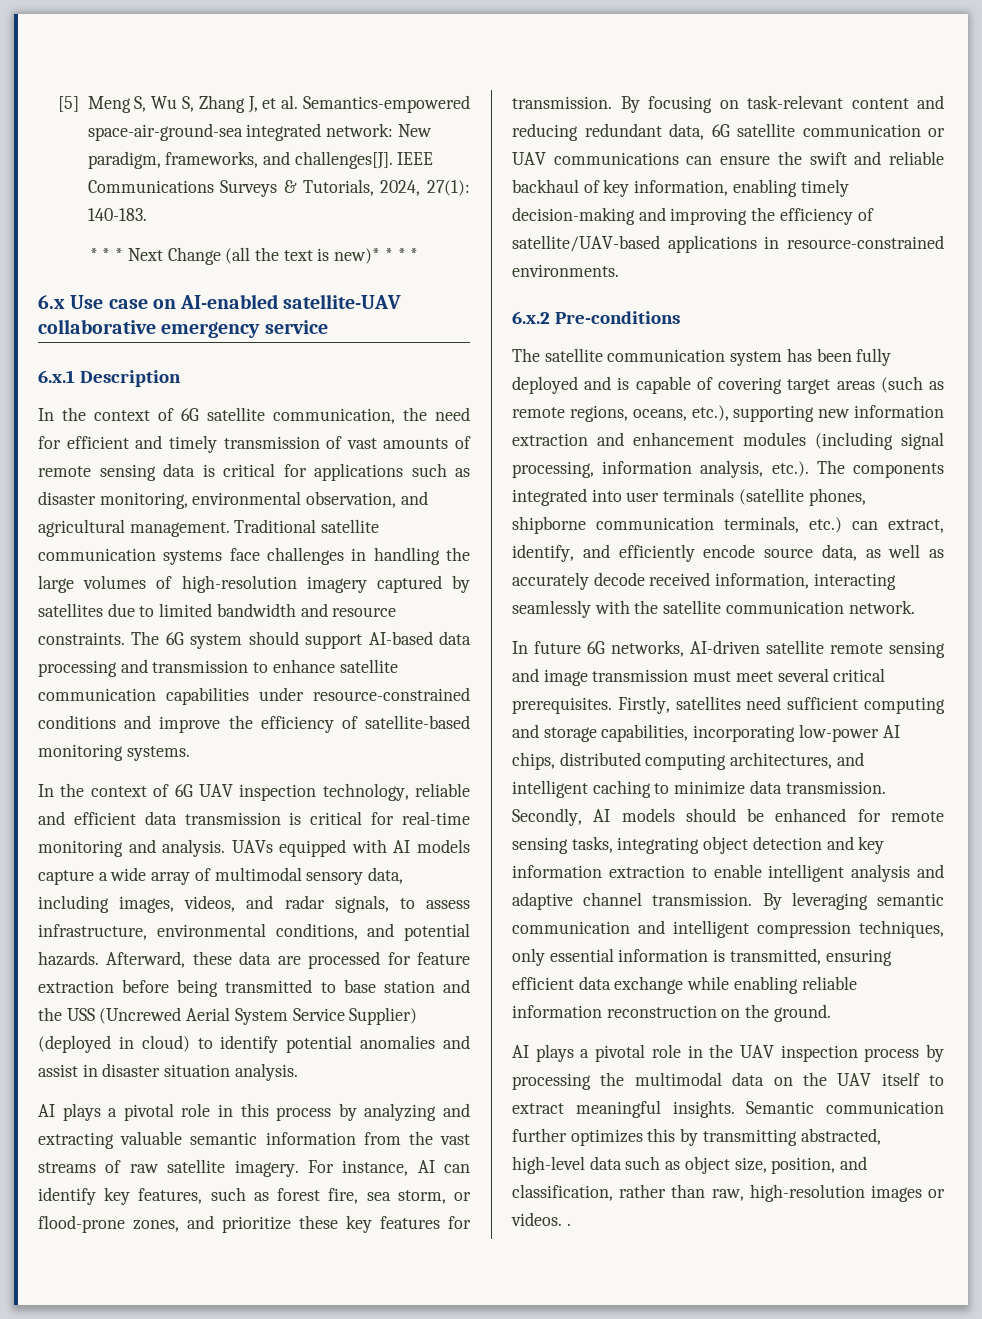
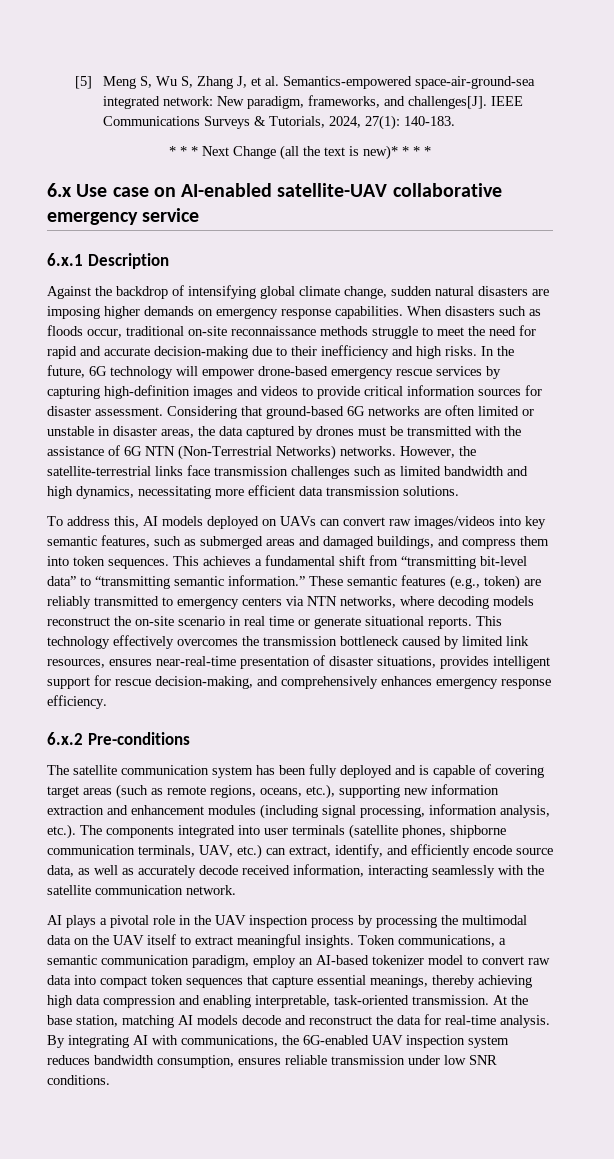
[38,407,470,424] [38,435,471,453] [38,463,470,481] [38,491,428,509] [38,519,380,537] [38,547,470,565] [38,575,471,593] [38,603,397,617] [38,631,472,649] [38,659,398,677] [38,687,470,705] [38,715,471,733] [38,744,190,761] [38,783,470,801] [38,811,470,825] [38,839,470,857] [38,867,404,885] [38,895,471,913] [38,923,470,941] [38,951,471,969] [38,979,471,997] [38,1007,418,1025] [38,1035,470,1053] [38,1063,298,1081] [38,1103,471,1121] [38,1131,471,1149] [38,1159,470,1177] [38,1187,472,1205] [38,1215,471,1233] [512,95,944,113] [512,123,945,141] [512,151,944,165] [512,179,849,197] [512,207,874,225] [512,235,944,253] [512,264,619,277] In the context of 6G satellite communication, the need for efficient and timely transmission of vast amounts of remote sensing data is critical for applications such as disaster monitoring, environmental observation, and agricultural management. Traditional satellite communication systems face challenges in handling the large volumes of high-resolution imagery captured by satellites due to limited bandwidth and resource constraints. The 6G system should support AI-based data processing and transmission to enhance satellite communication capabilities under resource-constrained conditions and improve the efficiency of satellite-based monitoring systems. // In the context of 6G UAV inspection technology, reliable and efficient data transmission is critical for real-time monitoring and analysis. UAVs equipped with AI models capture a wide array of multimodal sensory data, including images, videos, and radar signals, to assess infrastructure, environmental conditions, and potential hazards. Afterward, these data are processed for feature extraction before being transmitted to base station and the USS (Uncrewed Aerial System Service Supplier) (deployed in cloud) to identify potential anomalies and assist in disaster situation analysis. // AI plays a pivotal role in this process by analyzing and extracting valuable semantic information from the vast streams of raw satellite imagery. For instance, AI can identify key features, such as forest fire, sea storm, or flood-prone zones, and prioritize these key features for transmission. By focusing on task-relevant content and reducing redundant data, 6G satellite communication or UAV communications can ensure the swift and reliable backhaul of key information, enabling timely decision-making and improving the efficiency of satellite/UAV-based applications in resource-constrained environments. -> [47,285,549,299] [47,306,541,319] [47,325,536,339] [47,345,514,359] [47,365,501,379] [47,385,542,399] [47,405,534,419] [47,426,521,439] [47,445,476,460] [47,465,528,479] [47,485,459,499] [47,516,546,529] [47,535,549,549] [47,555,527,569] [47,575,541,590] [47,596,534,609] [47,616,502,629] [47,635,529,649] [47,655,550,669] [47,675,551,689] [47,695,107,709] Against the backdrop of intensifying global climate change, sudden natural disasters are imposing higher demands on emergency response capabilities. When disasters such as floods occur, traditional on-site reconnaissance methods struggle to meet the need for rapid and accurate decision-making due to their inefficiency and high risks. In the future, 6G technology will empower drone-based emergency rescue services by capturing high-definition images and videos to provide critical information sources for disaster assessment. Considering that ground-based 6G networks are often limited or unstable in disaster areas, the data captured by drones must be transmitted with the assistance of 6G NTN (Non-Terrestrial Networks) networks. However, the satellite-terrestrial links face transmission challenges such as limited bandwidth and high dynamics, necessitating more efficient data transmission solutions. // To address this, AI models deployed on UAVs can convert raw images/videos into key semantic features, such as submerged areas and damaged buildings, and compress them into token sequences. This achieves a fundamental shift from “transmitting bit-level data” to “transmitting semantic information.” These semantic features (e.g., token) are reliably transmitted to emergency centers via NTN networks, where decoding models reconstruct the on-site scenario in real time or generate situational reports. This technology effectively overcomes the transmission bottleneck caused by limited link resources, ensures near-real-time presentation of disaster situations, provides intelligent support for rescue decision-making, and comprehensively enhances emergency response efficiency.
(799, 524) none -> [199,845,233,857] UAV,
[512,640,945,658] [512,668,886,686] [512,696,945,714] [512,724,900,742] [512,752,864,770] [512,780,886,798] [512,808,944,826] [512,836,885,854] [512,864,944,882] [512,892,944,910] [512,920,944,938] [512,948,892,966] [512,976,857,994] [512,1004,831,1022] // In future 6G networks, AI-driven satellite remote sensing and image transmission must meet several critical prerequisites. Firstly, satellites need sufficient computing and storage capabilities, incorporating low-power AI chips, distributed computing architectures, and intelligent caching to minimize data transmission. Secondly, AI models should be enhanced for remote sensing tasks, integrating object detection and key information extraction to enable intelligent analysis and adaptive channel transmission. By leveraging semantic communication and intelligent compression techniques, only essential information is transmitted, ensuring efficient data exchange while enabling reliable information reconstruction on the ground. -> (236, 890) none
[746,1101,944,1114] [512,1128,881,1146] [512,1156,868,1174] [512,1184,945,1202] [511,1212,571,1226] Semantic communication further optimizes this by transmitting abstracted, high-level data such as object size, position, and classification, rather than raw, high-resolution images or videos. . -> [358,935,506,947] [47,955,550,968] [47,975,532,988] [47,995,528,1008] [47,1014,550,1028] [47,1035,509,1048] [47,1055,497,1068] [47,1075,110,1085] Token communications, a semantic communication paradigm, employ an AI-based tokenizer model to convert raw data into compact token sequences that capture essential meanings, thereby achieving high data compression and enabling interpretable, task-oriented transmission. At the base station, matching AI models decode and reconstruct the data for real-time analysis. By integrating AI with communications, the 6G-enabled UAV inspection system reduces bandwidth consumption, ensures reliable transmission under low SNR conditions.

